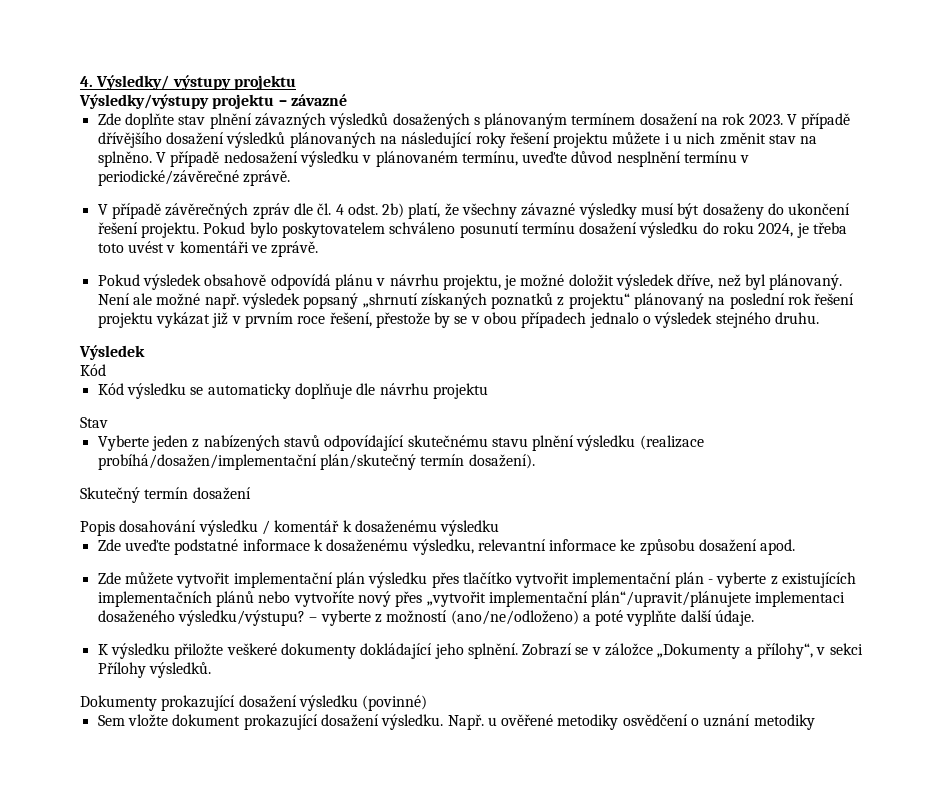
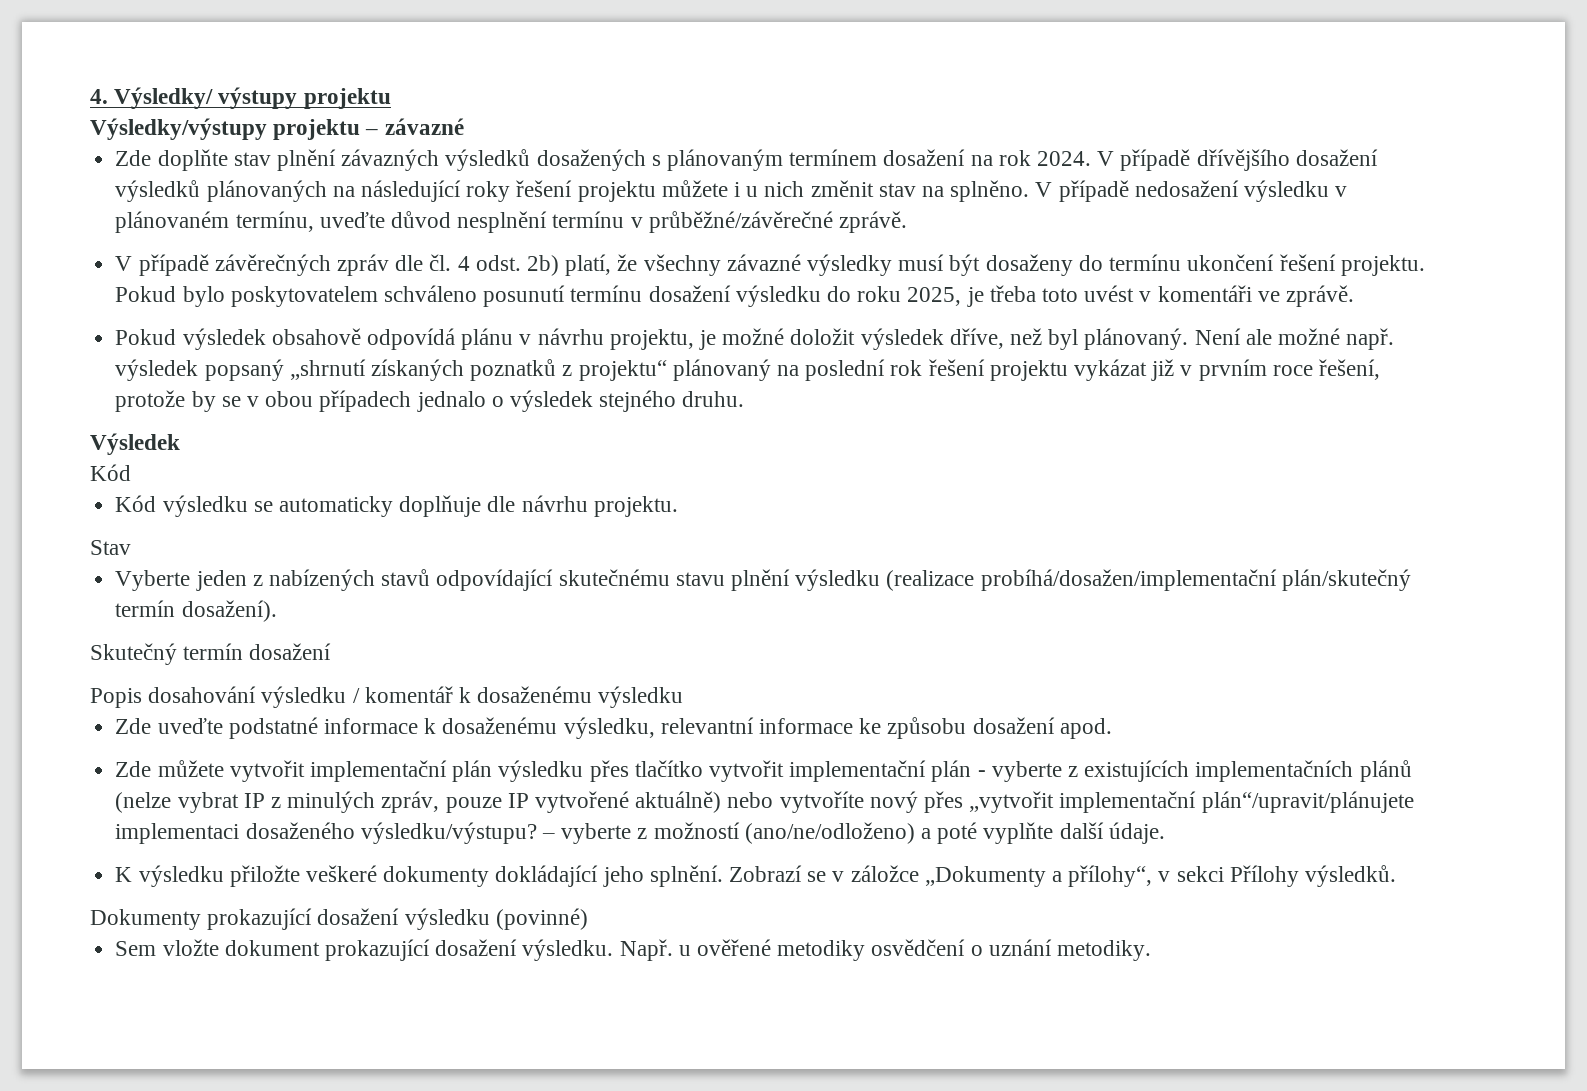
[748,114,783,125] 2023. -> [1037,151,1092,166] 2024.
[97,170,239,186] periodické/závěrečné -> [648,211,833,233] průběžné/závěrečné
(785, 209) none -> [1109,254,1182,271] termínu
[758,223,794,237] 2024, -> [907,287,962,306] 2025,
[375,312,430,328] přestože -> [115,390,186,412] protože
[432,383,488,399] projektu -> [593,496,678,517] projektu.
(254, 599) none -> [115,791,722,813] (nelze vybrat IP z minulých zpráv, pouze IP vytvořené aktuálně)
[753,714,815,730] metodiky -> [1057,940,1152,961] metodiky.

